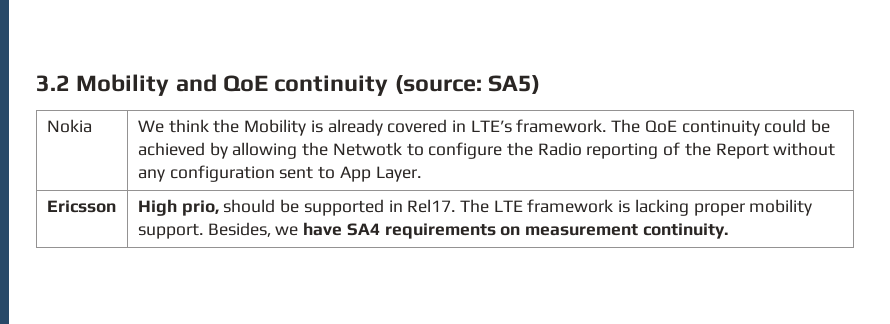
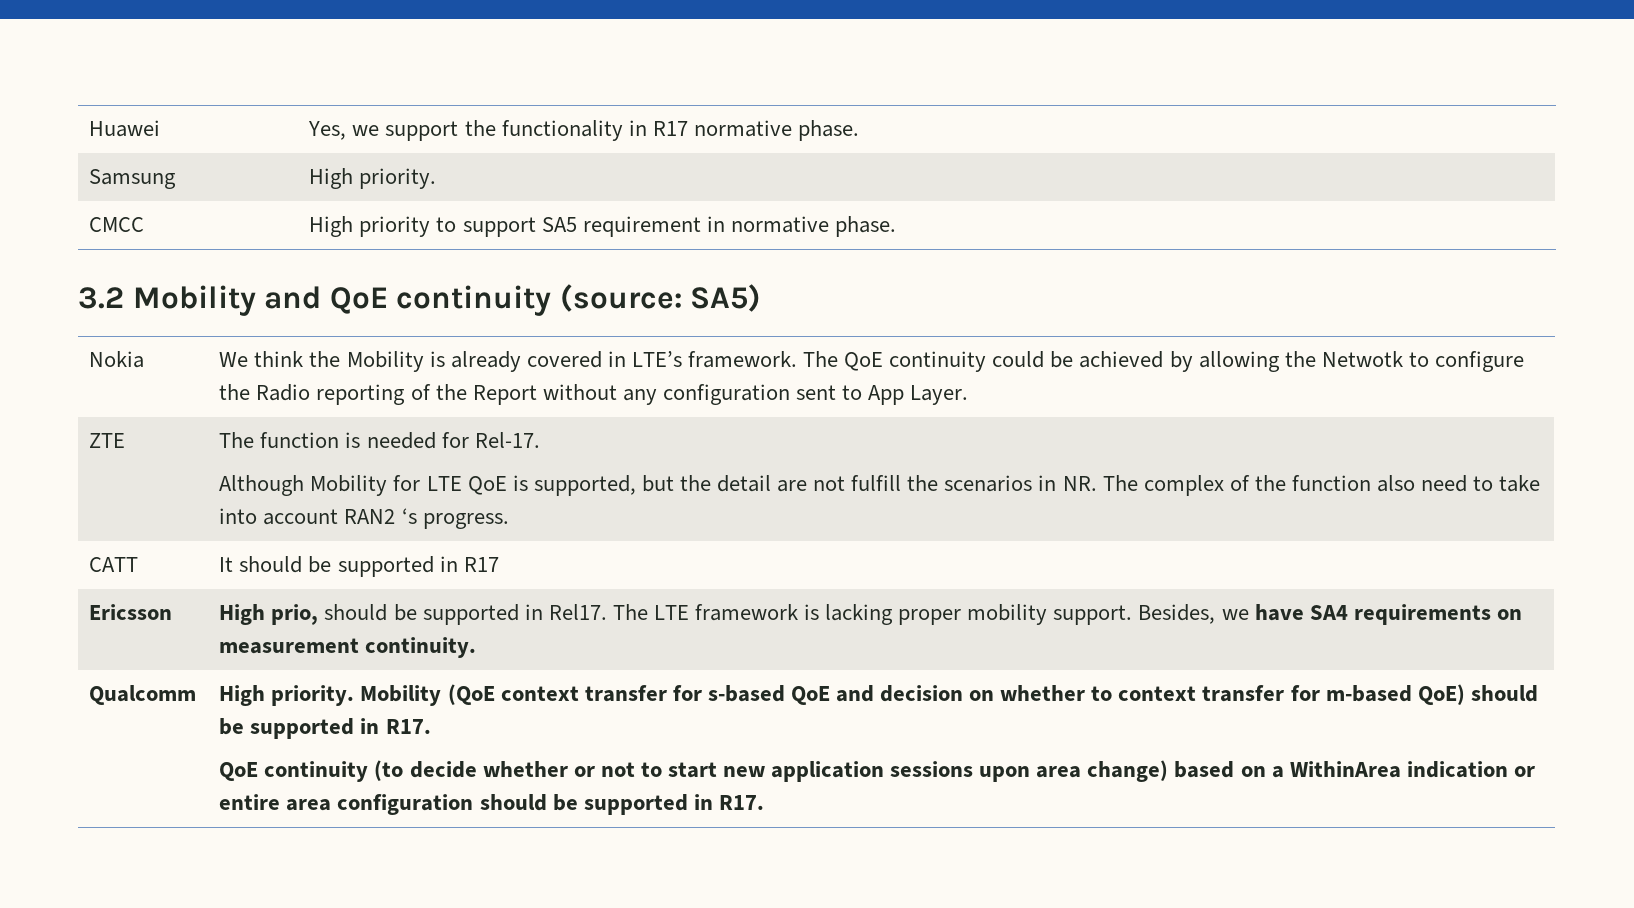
(36, 83) none -> [89,120,161,137] [308,120,859,141] [89,169,177,189] [309,168,437,189] [89,217,145,232] [309,216,896,237] Huawei | Yes, we support the functionality in R17 normative phase. // Samsung | High priority. // CMCC | High priority to support SA5 requirement in normative phase. //
(421, 174) none -> [89,433,126,448] [219,432,540,449] [219,475,1541,496] [219,508,509,529] [89,557,139,572] [219,556,499,577] // ZTE | The function is needed for Rel-17. // Although Mobility for LTE QoE is supported, but the detail are not fulfill the scenarios in NR. The complex of the function also need to take into account RAN2 ‘s progress. // CATT | It should be supported in R17
(728, 231) none -> [89,685,197,705] [219,684,1538,706] [219,718,431,739] [219,760,1535,782] [219,794,764,815] // Qualcomm | High priority. Mobility (QoE context transfer for s-based QoE and decision on whether to context transfer for m-based QoE) should be supported in R17. // QoE continuity (to decide whether or not to start new application sessions upon area change) based on a WithinArea indication or entire area configuration should be supported in R17.

